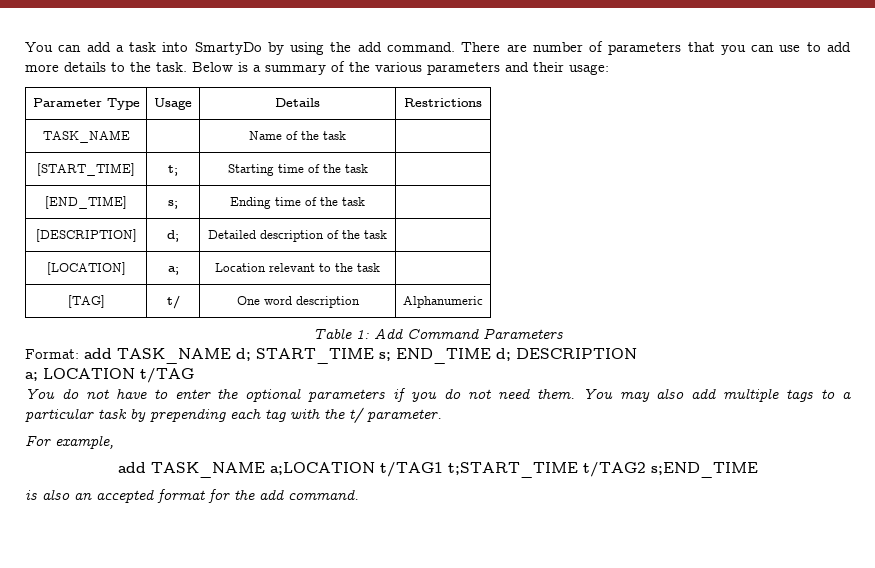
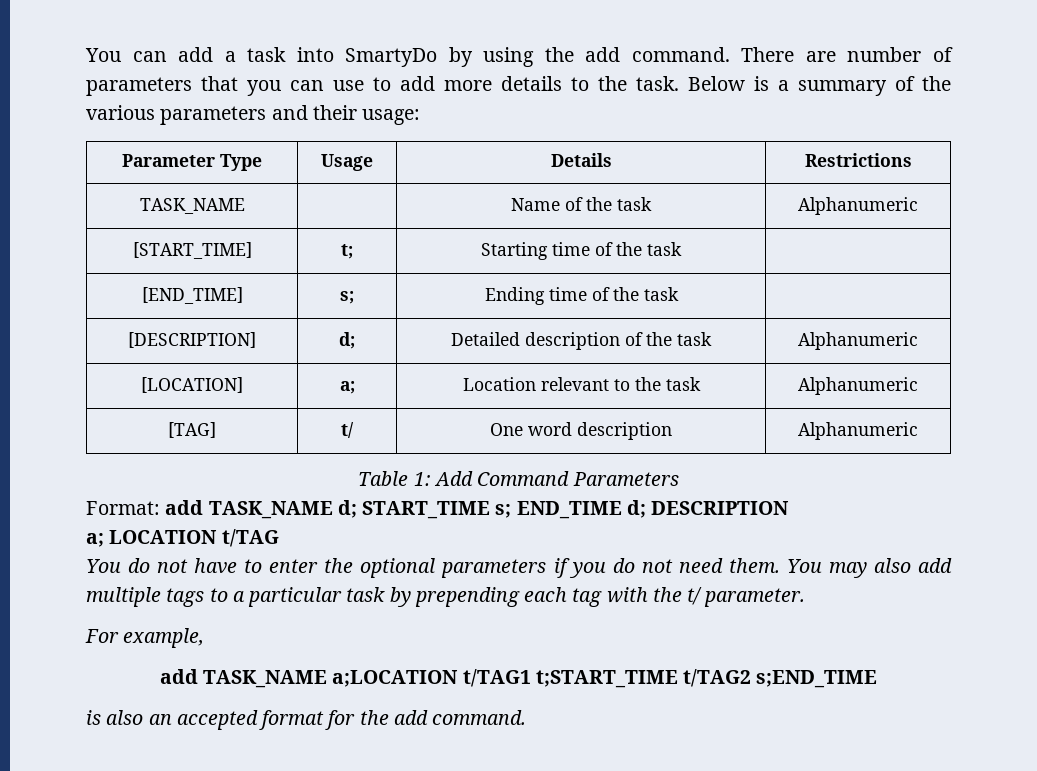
(346, 135) none -> [798,197,918,215] Alphanumeric
(387, 234) none -> [798,332,918,350] Alphanumeric
(380, 267) none -> [798,377,918,395] Alphanumeric

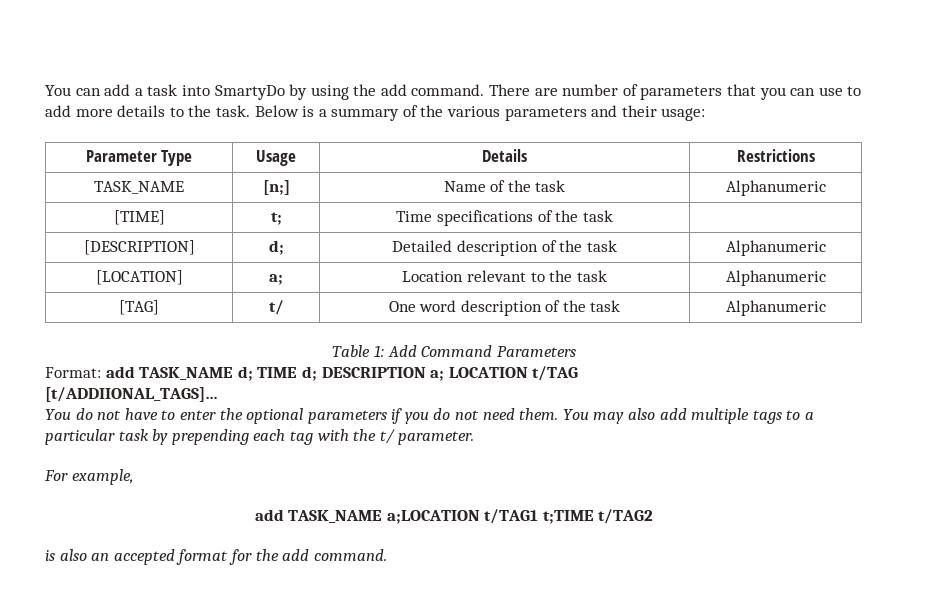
(245, 206) none -> [262,180,290,195] [n;]
[132,242,252,259] [START_TIME] -> [113,210,165,225] [TIME]
[480,242,682,260] [141,287,243,304] [340,291,354,304] [484,287,587,305] Starting time of the task | // [END_TIME] | s; | Ending time -> [396,210,533,226] Time specifications
(672, 431) none -> [545,300,621,312] of the task
[362,501,622,519] START_TIME s; END_TIME -> [257,367,298,378] TIME
(790, 508) // -> (426, 372) none
(279, 538) none -> [45,387,218,402] // [t/ADDIIONAL_TAGS]…
[535,670,678,688] t;START_TIME -> [542,510,594,524] t;TIME
[756,670,878,688] s;END_TIME -> (654, 516) none

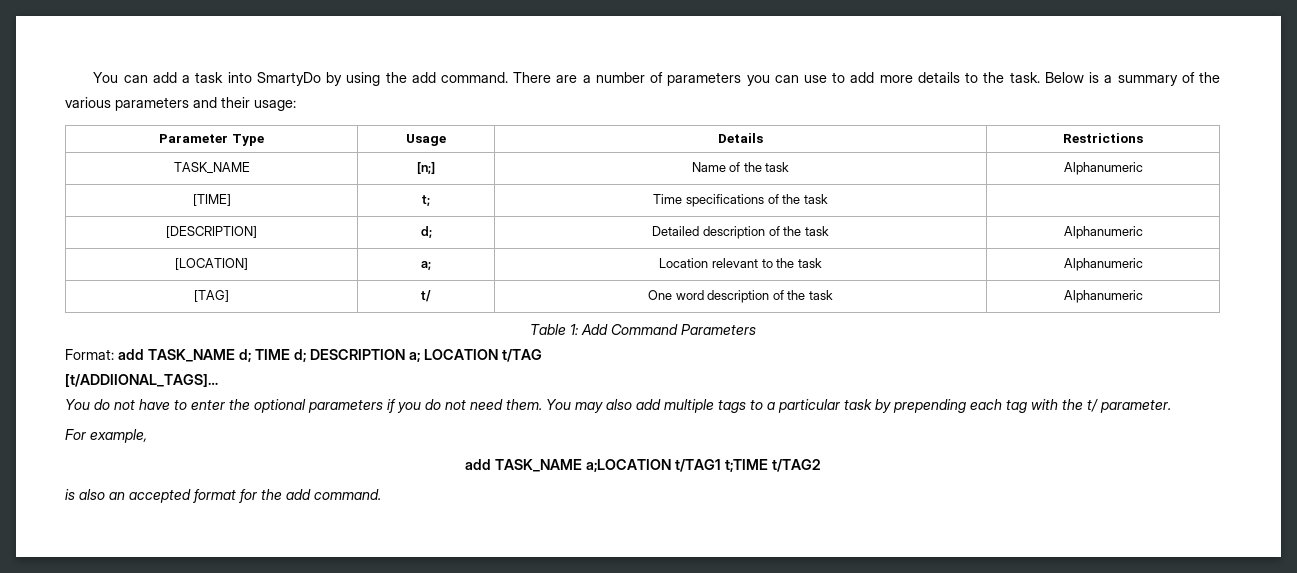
(558, 92) none -> [582,75,591,83] a
[727,84,757,96] that -> (742, 79) none

